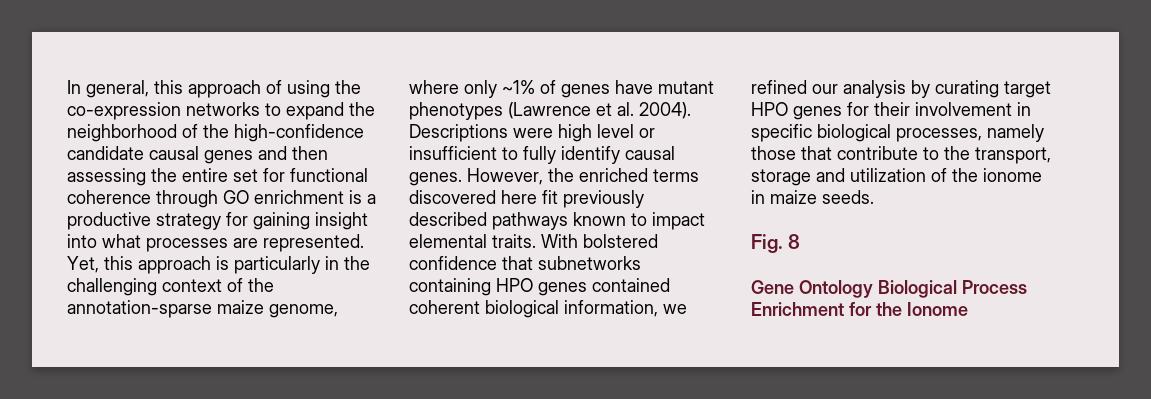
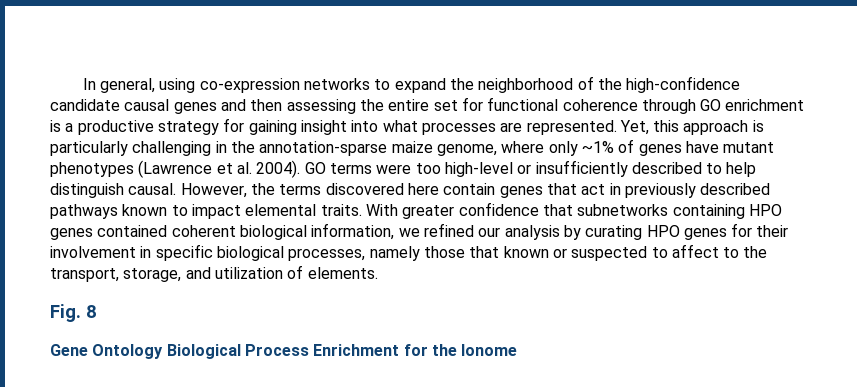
[154,80,361,98] this approach of using the -> [159,78,196,93] using
(320, 265) none -> [132,141,212,156] challenging
[67,278,274,296] challenging context of the -> (255, 147) none
[409,124,655,142] [409,146,675,164] [409,172,462,186] Descriptions were high level or insufficient to fully identify causal genes. -> [304,160,757,177] [50,183,177,198] GO terms were too high-level or insufficiently described to help distinguish causal.
[579,168,648,182] enriched -> (275, 189) none
[542,190,558,204] fit -> [443,183,621,198] contain genes that act in
[583,234,658,248] bolstered -> [402,205,455,219] greater
[1004,81,1051,98] target -> (643, 232) none
[837,146,918,160] contribute -> [503,244,719,261] known or suspected to affect
[751,169,811,186] storage -> [123,268,182,282] storage,
[952,168,1042,182] [751,190,874,204] the ionome in maize seeds. -> [307,267,378,279] elements.

